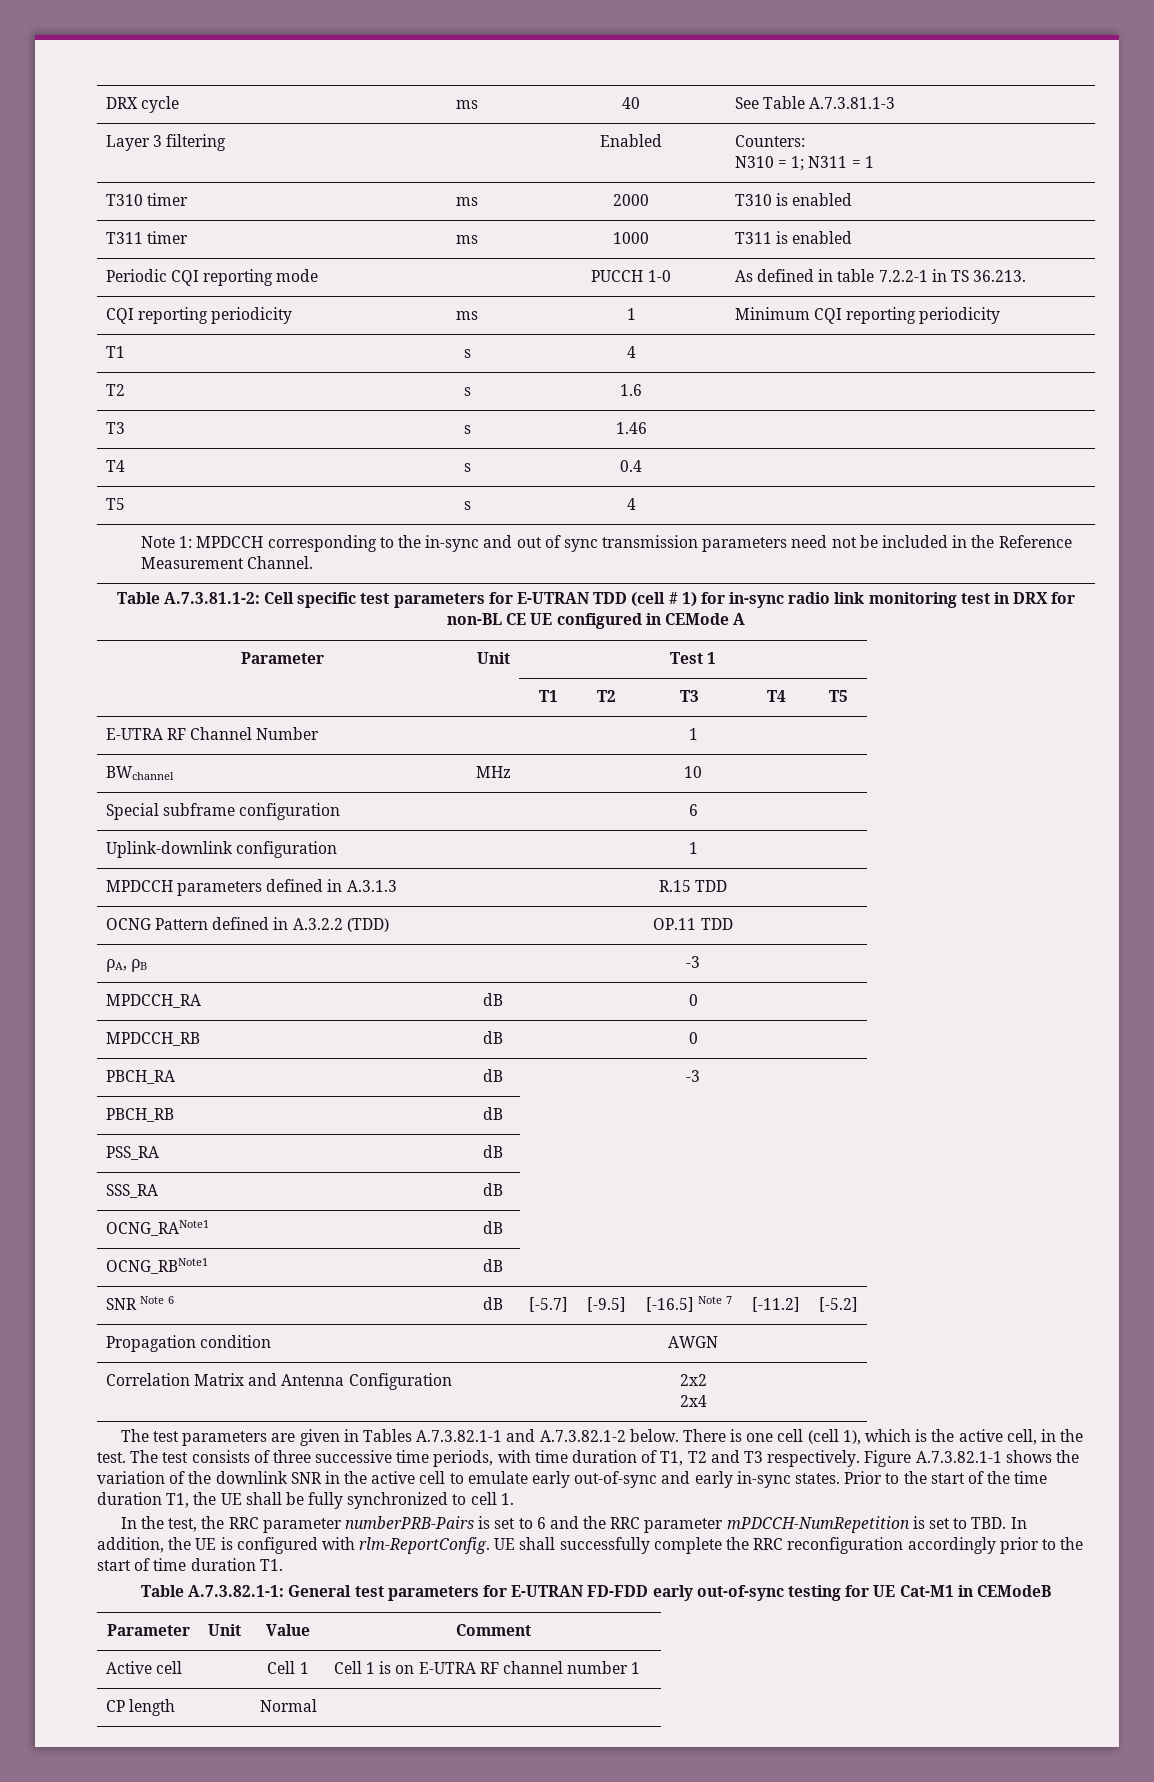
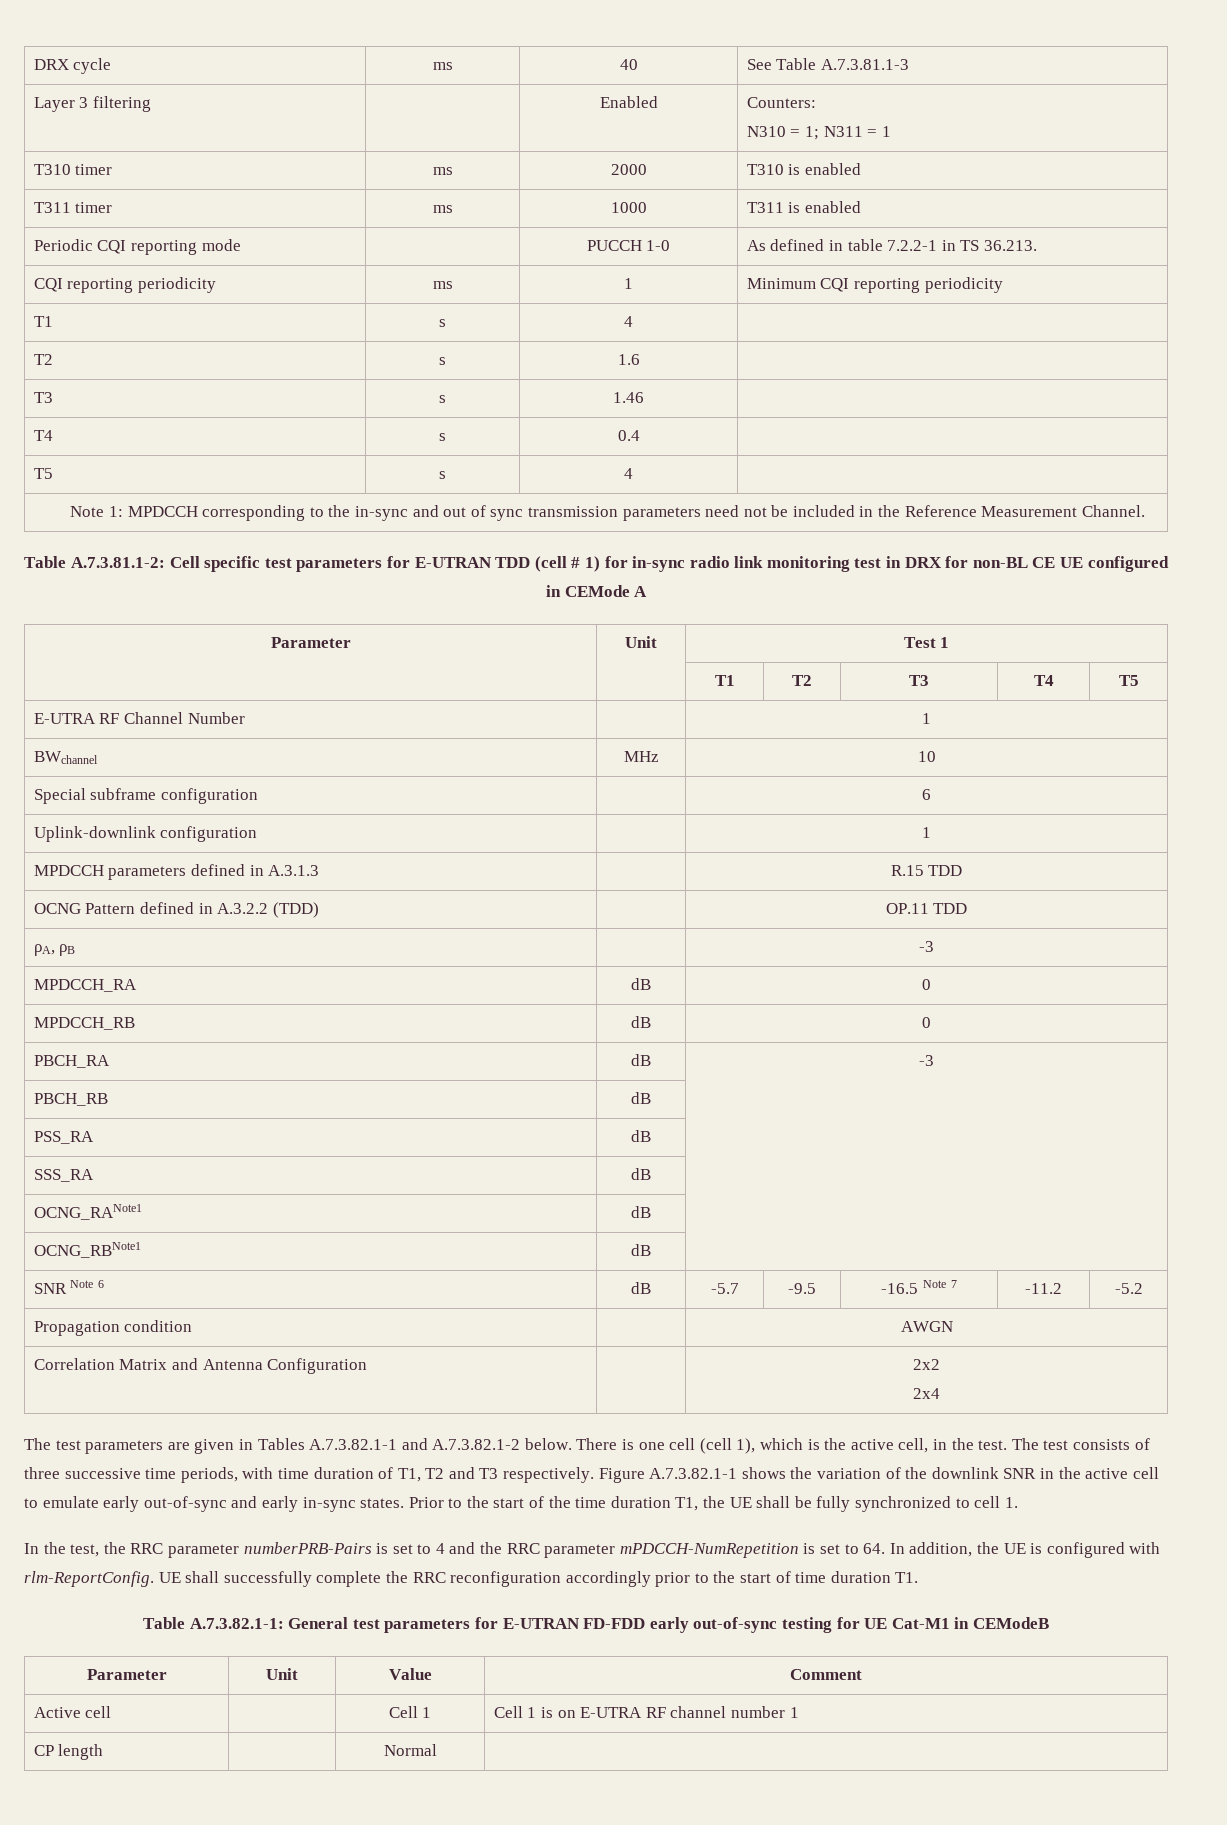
[529,1297,568,1312] [587,1297,626,1312] [645,1297,694,1312] [-5.7] | [-9.5] | [-16.5] -> [710,1283,739,1294] [788,1283,816,1294] [881,1283,919,1294] -5.7 | -9.5 | -16.5
[752,1297,800,1312] [818,1297,858,1312] [-11.2] | [-5.2] -> [1025,1283,1062,1294] [1114,1283,1143,1294] -11.2 | -5.2
[536,1517,546,1529] 6 -> [435,1543,445,1554] 4
[971,1517,1007,1529] TBD. -> [863,1543,886,1554] 64.

